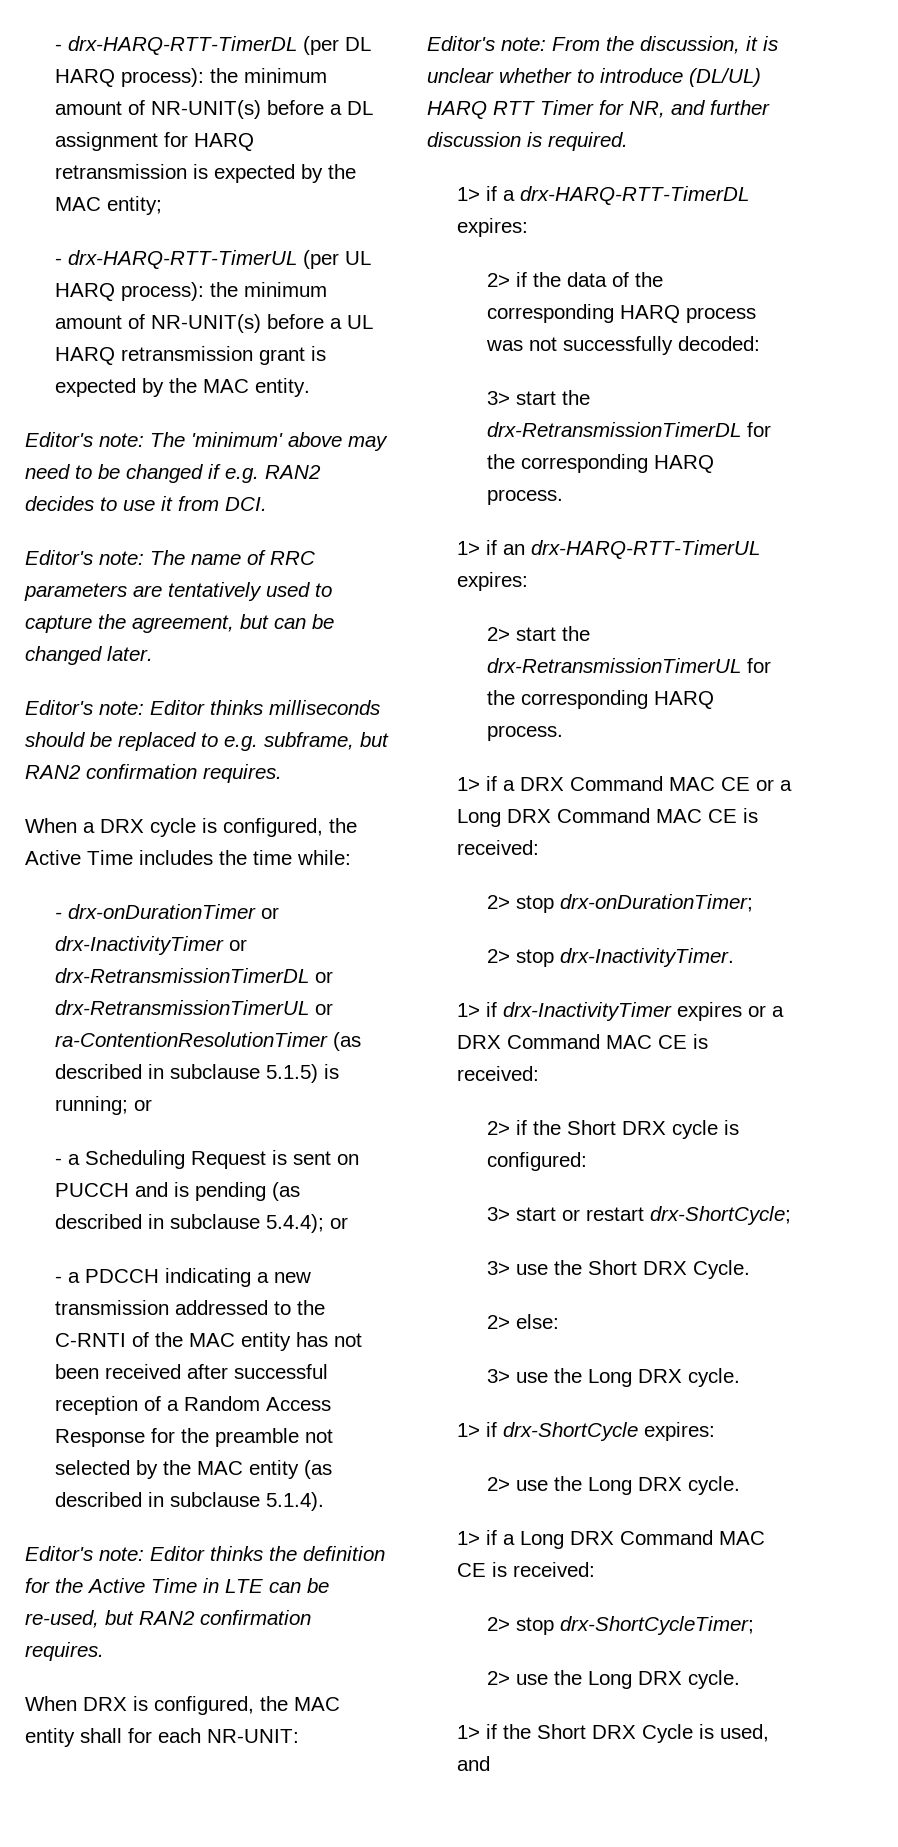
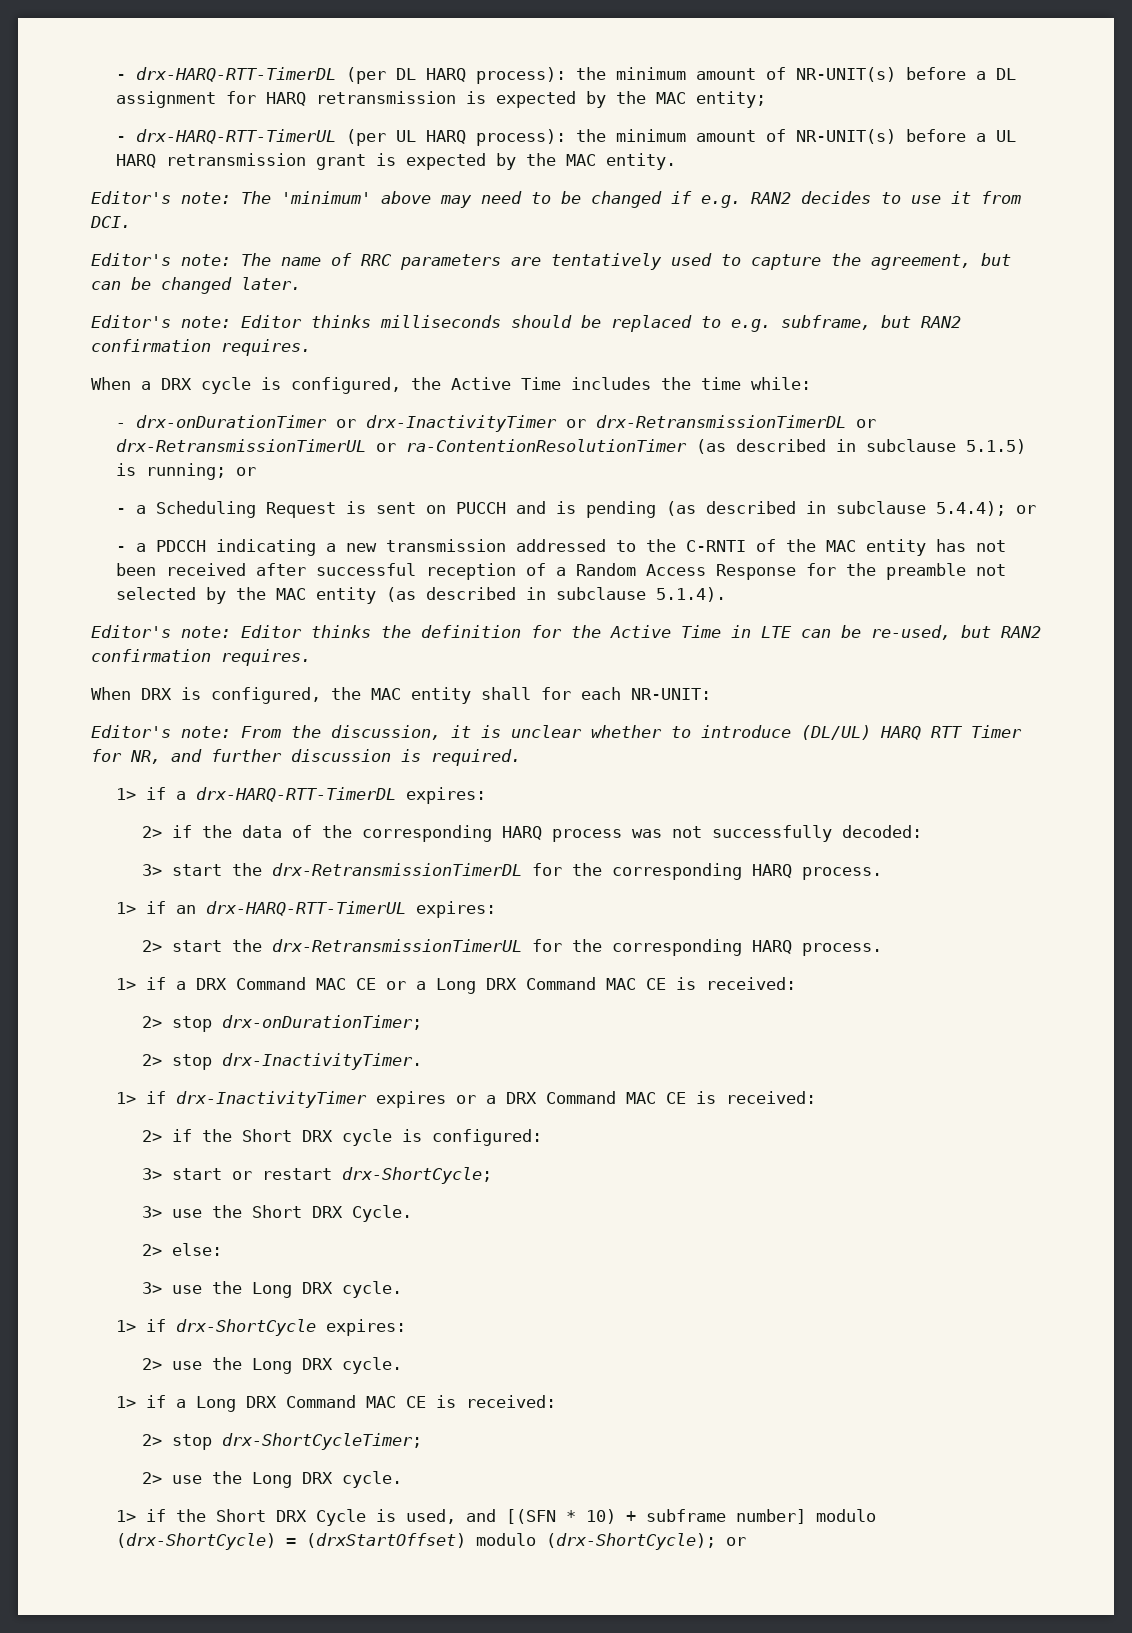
(491, 1763) none -> [506,1509,877,1524] [116,1533,747,1550] [(SFN * 10) + subframe number] modulo (drx-ShortCycle) = (drxStartOffset) modulo (drx-ShortCycle); or

